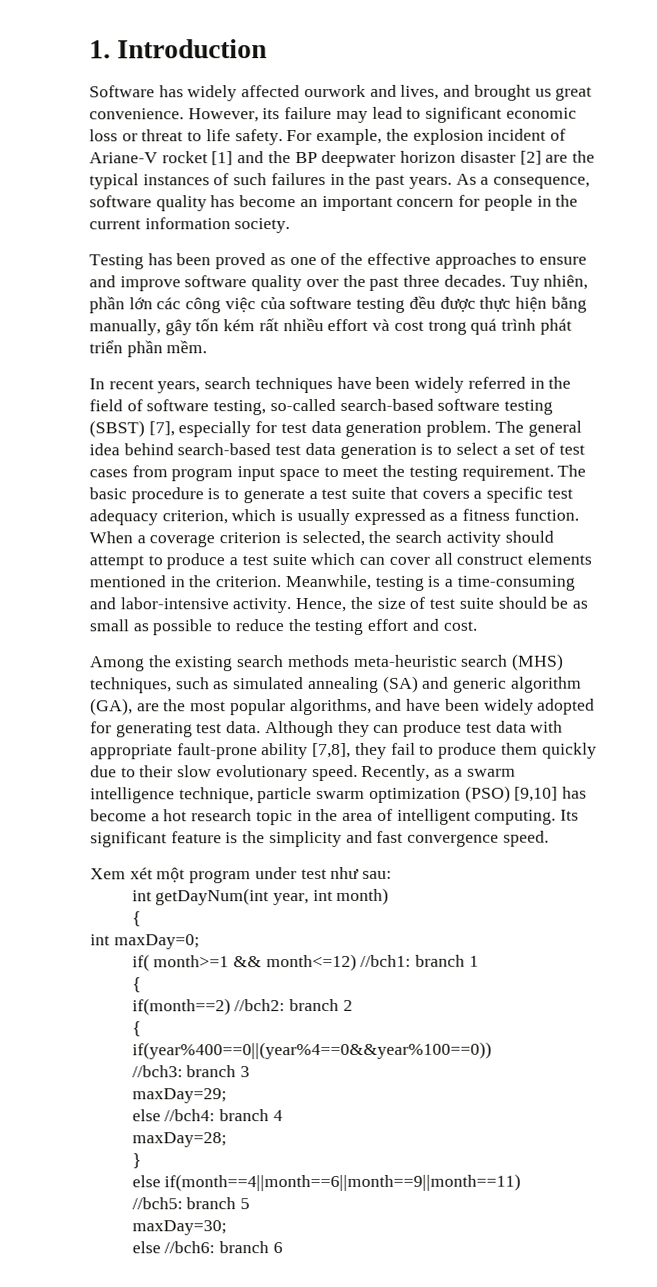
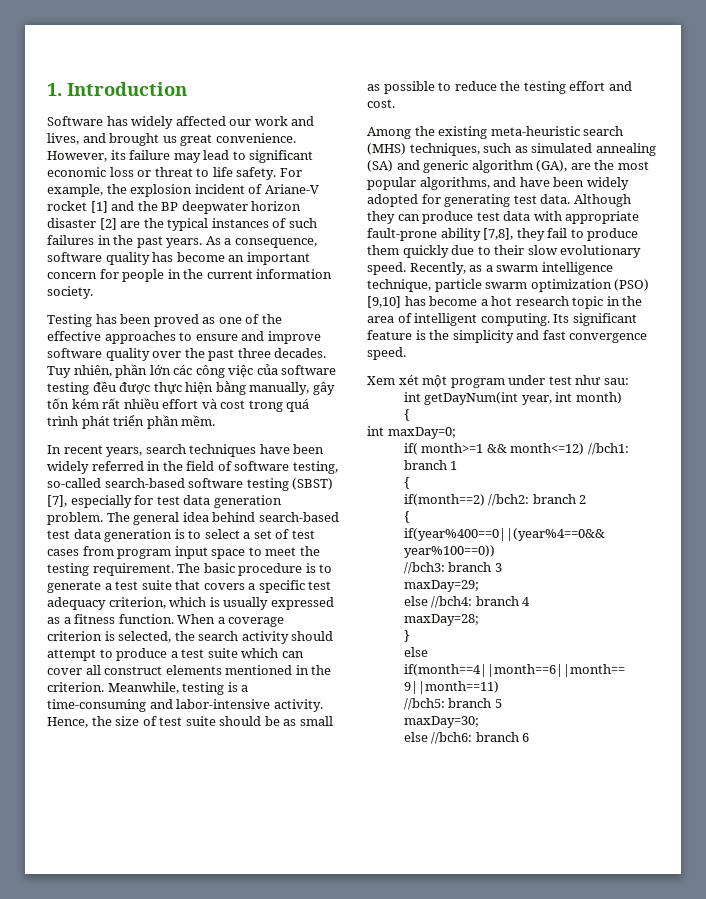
[303,84,366,98] ourwork -> [229,116,288,126] our work
[237,654,350,668] search methods -> (488, 132) none

